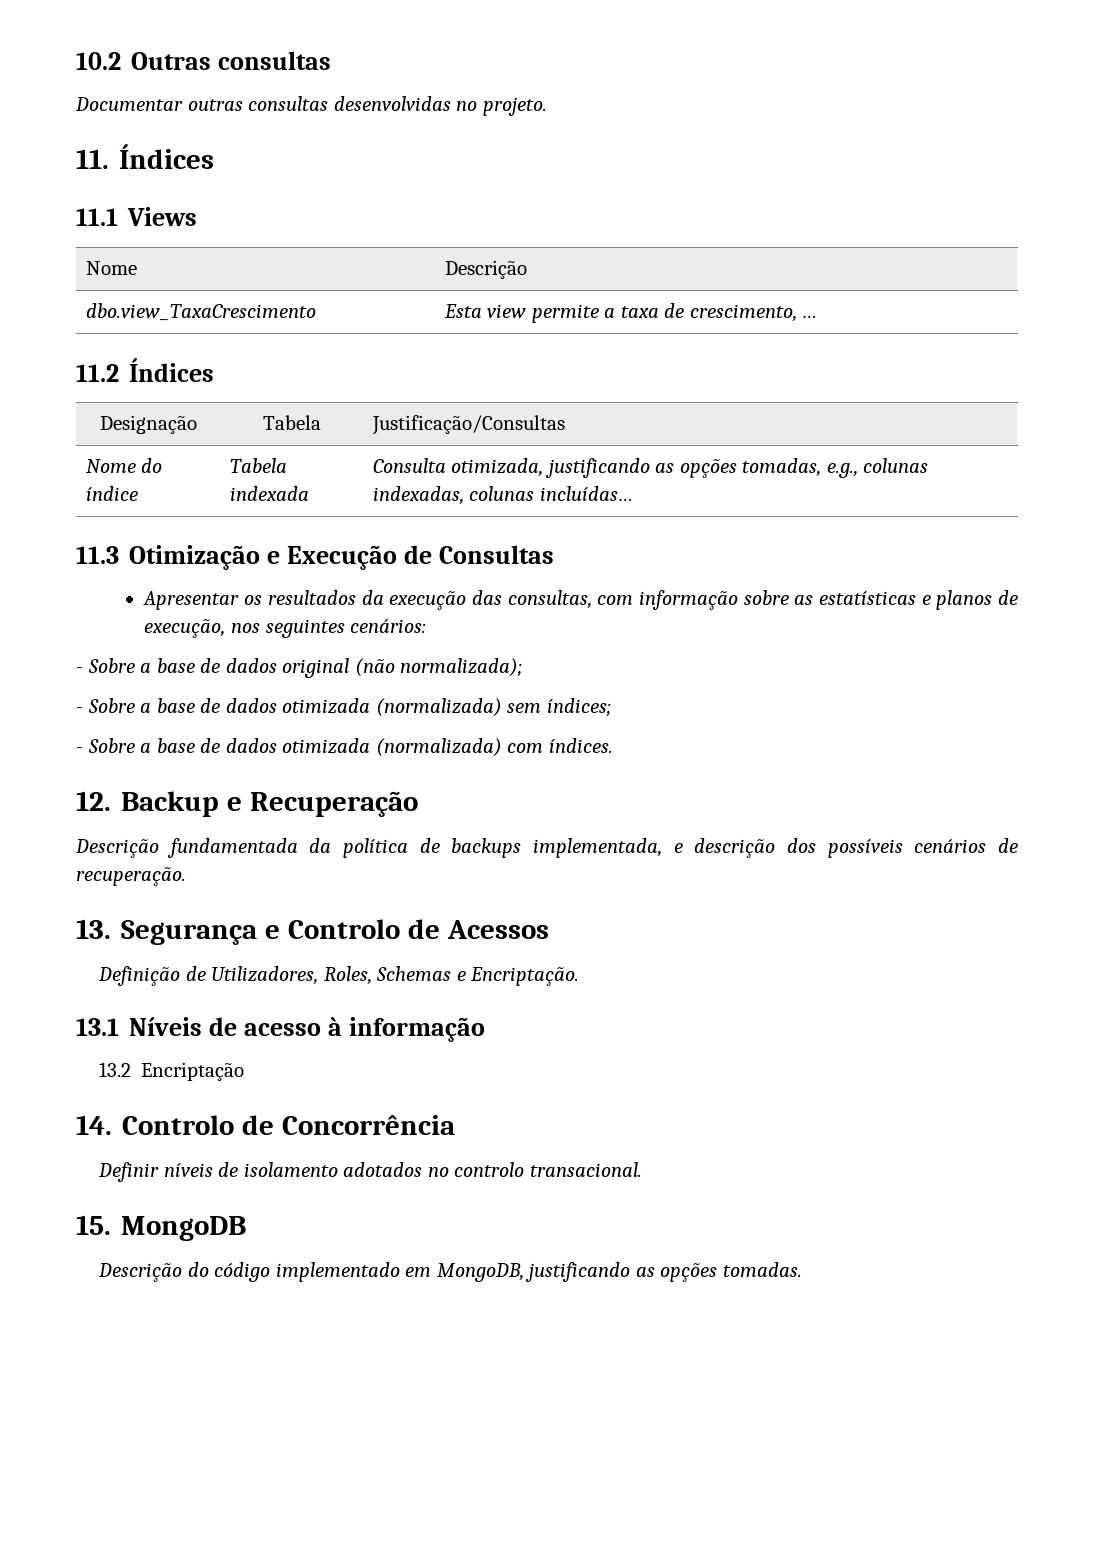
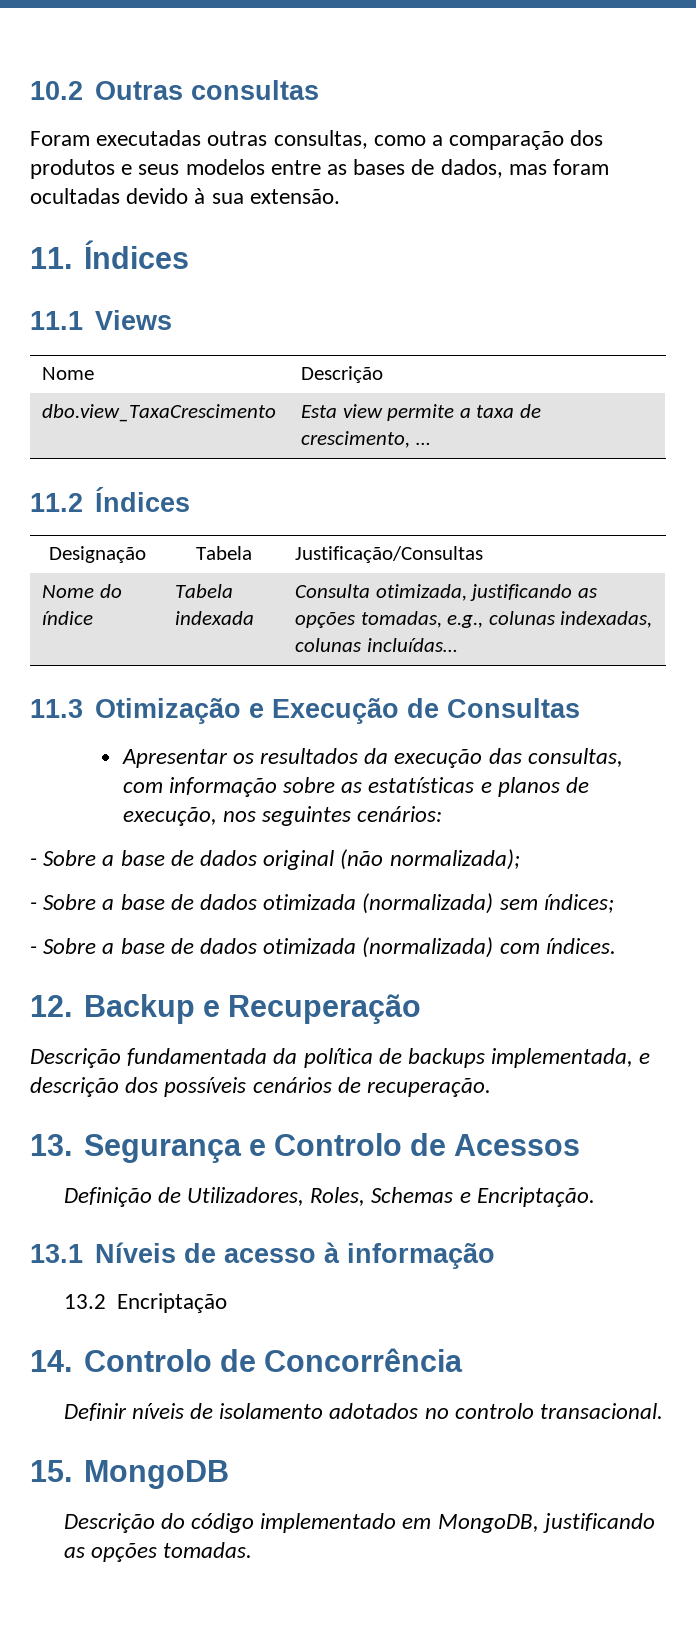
[75,96,547,116] Documentar outras consultas desenvolvidas no projeto. -> [30,130,604,150] [30,159,610,179] [30,188,340,204] Foram executadas outras consultas, como a comparação dos produtos e seus modelos entre as bases de dados, mas foram ocultadas devido à sua extensão.

